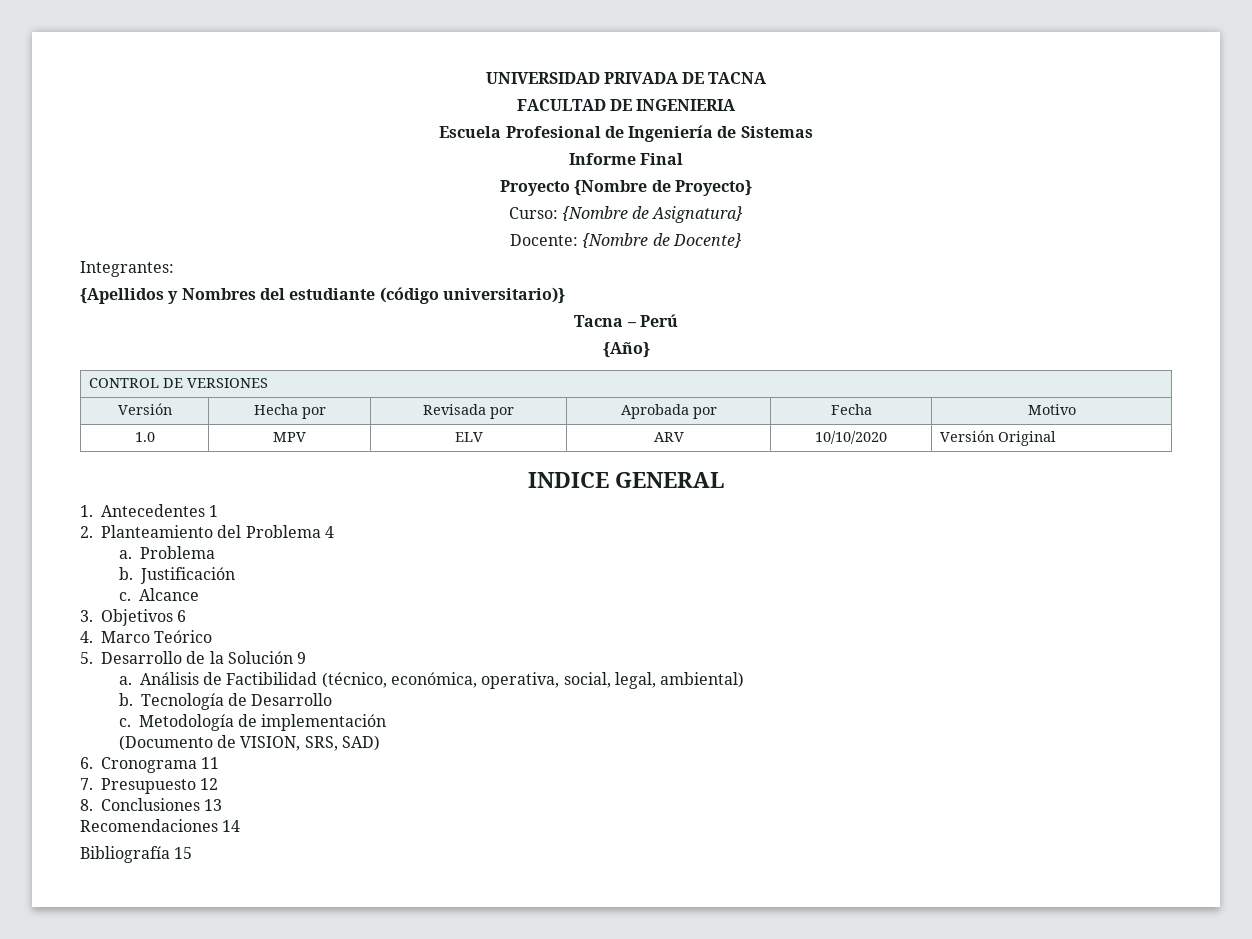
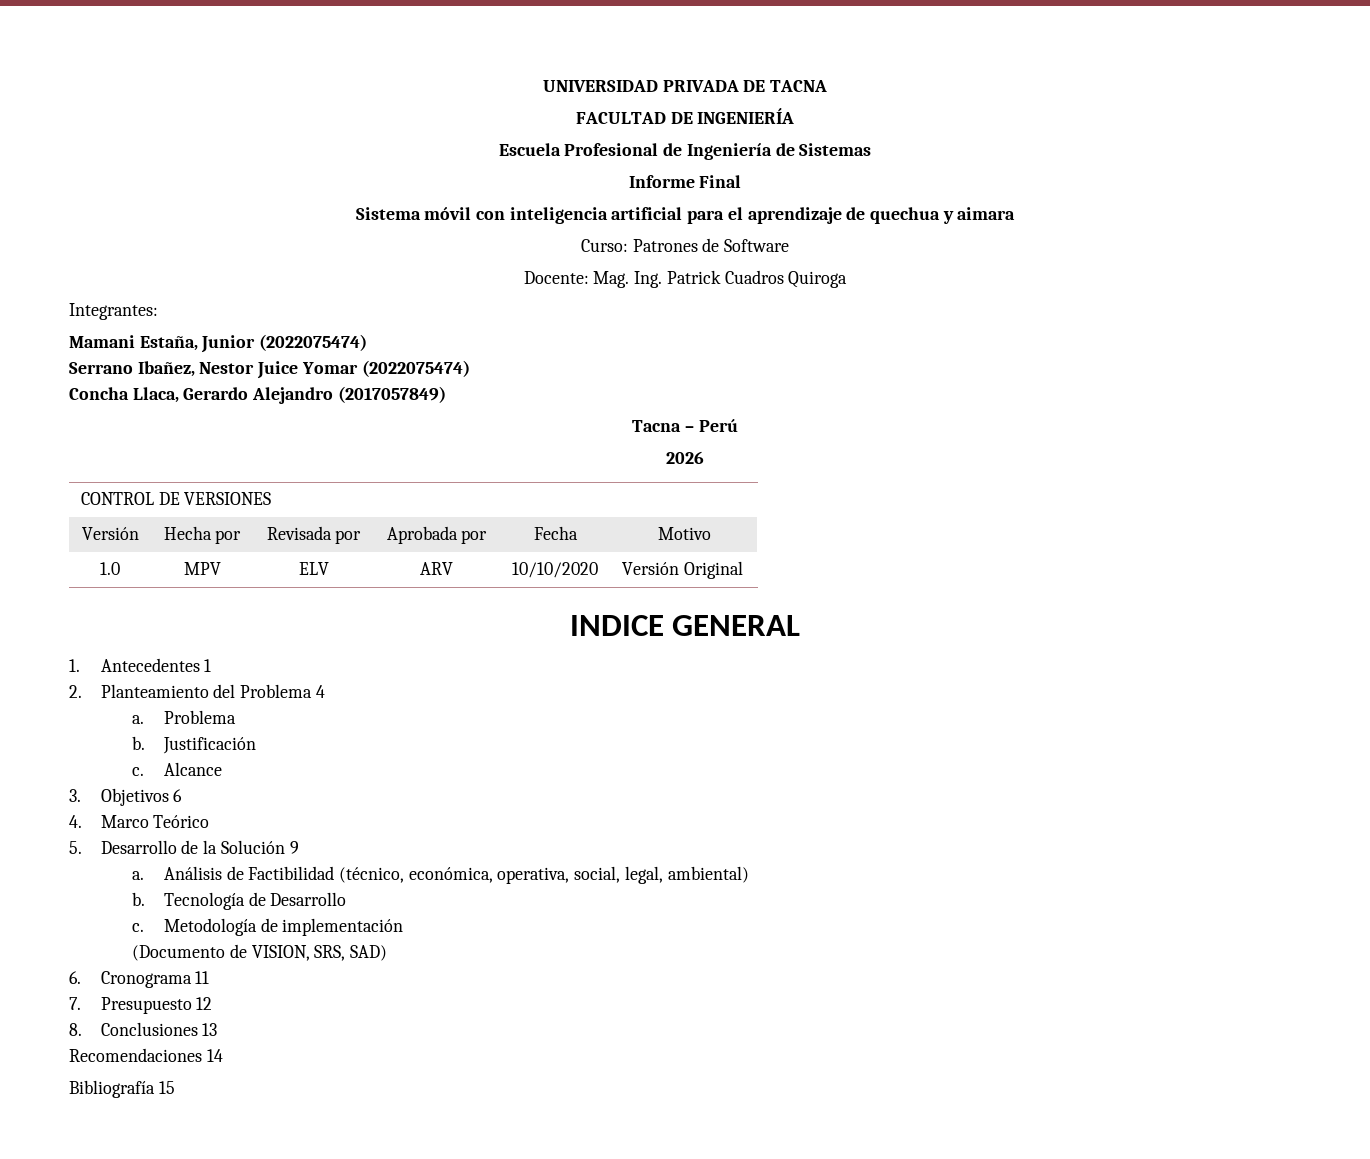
[636,99,737,111] INGENIERIA -> [697,108,795,124] INGENIERÍA
[500,180,752,196] [508,206,744,223] [510,233,742,248] [80,261,174,277] [80,287,565,304] Proyecto {Nombre de Proyecto} // Curso: {Nombre de Asignatura} // Docente: {Nombre de Docente} // Integrantes: // {Apellidos y Nombres del estudiante (código universitario)} -> [355,207,1016,224] [580,238,790,252] [523,270,848,288] [69,303,158,320] [69,334,368,353] [69,360,470,379] [69,386,446,404] Sistema móvil con inteligencia artificial para el aprendizaje de quechua y aimara // Curso: Patrones de Software // Docente: Mag. Ing. Patrick Cuadros Quiroga // Integrantes: // Mamani Estaña, Junior (2022075474) // Serrano Ibañez, Nestor Juice Yomar (2022075474) // Concha Llaca, Gerardo Alejandro (2017057849)
[602,342,650,358] {Año} -> [666,451,704,464] 2026

